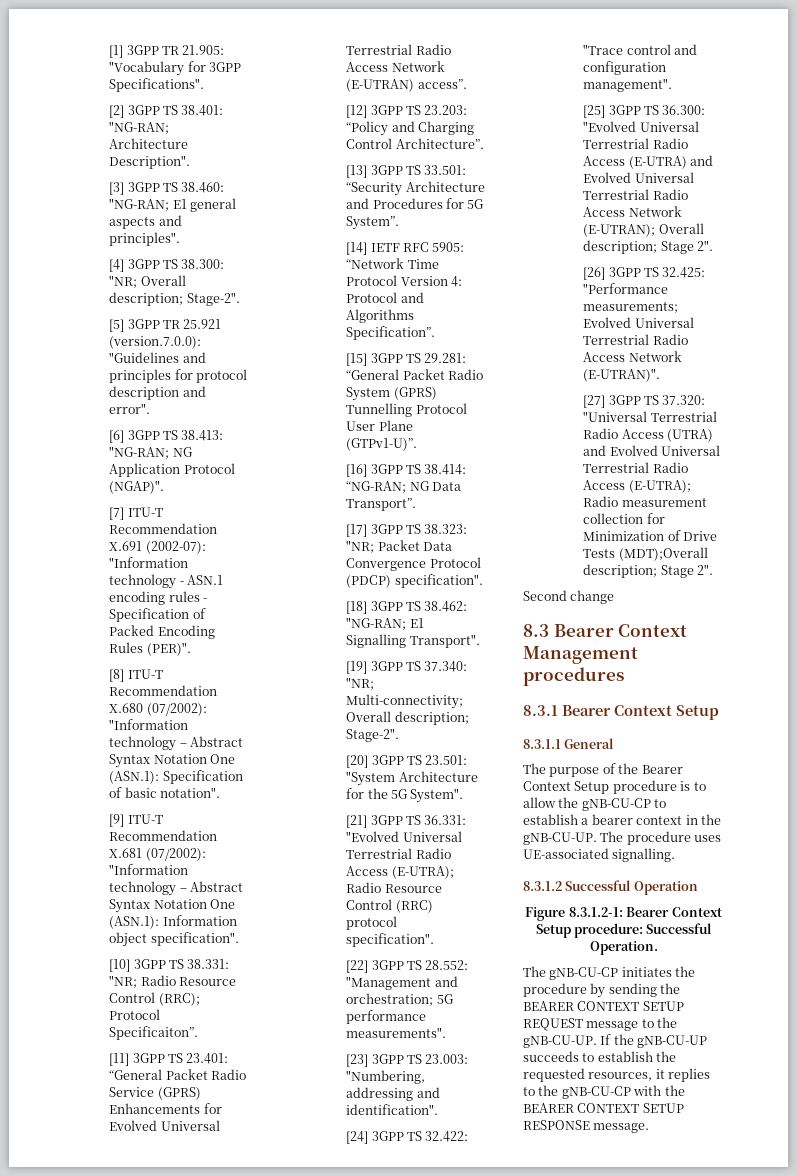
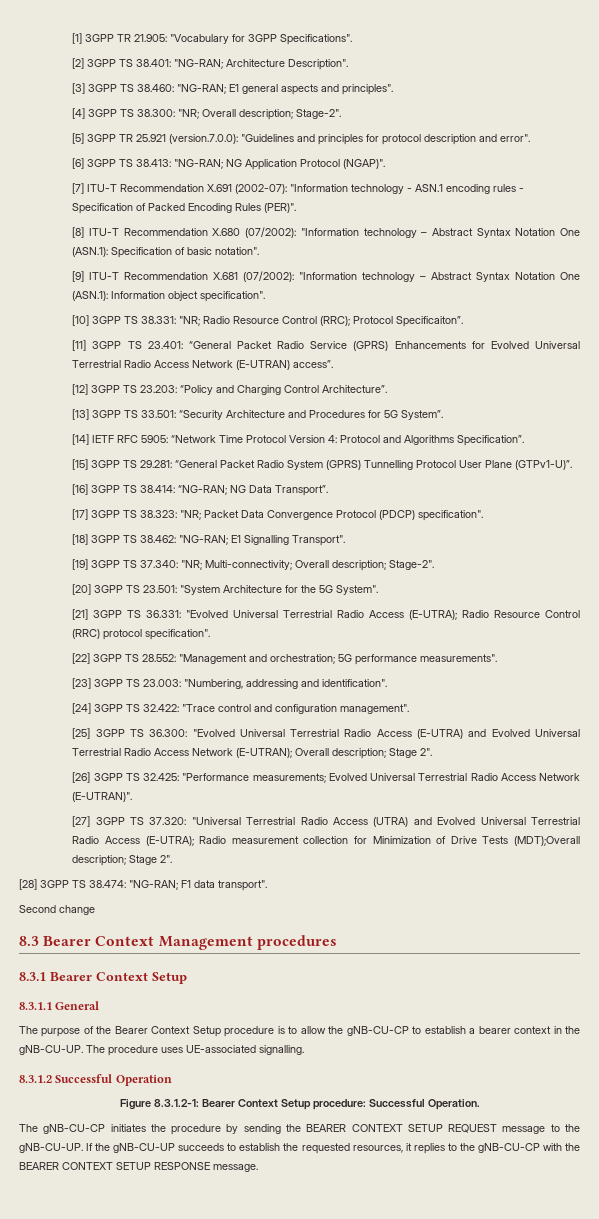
(714, 569) none -> [19,879,267,891] // [28] 3GPP TS 38.474: "NG-RAN; F1 data transport".

